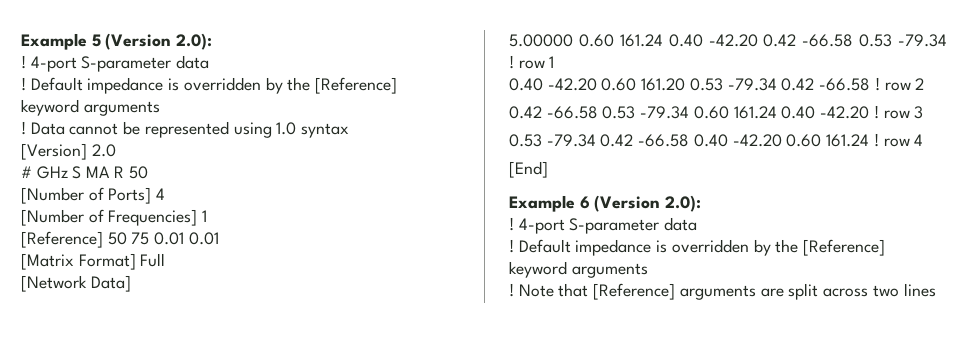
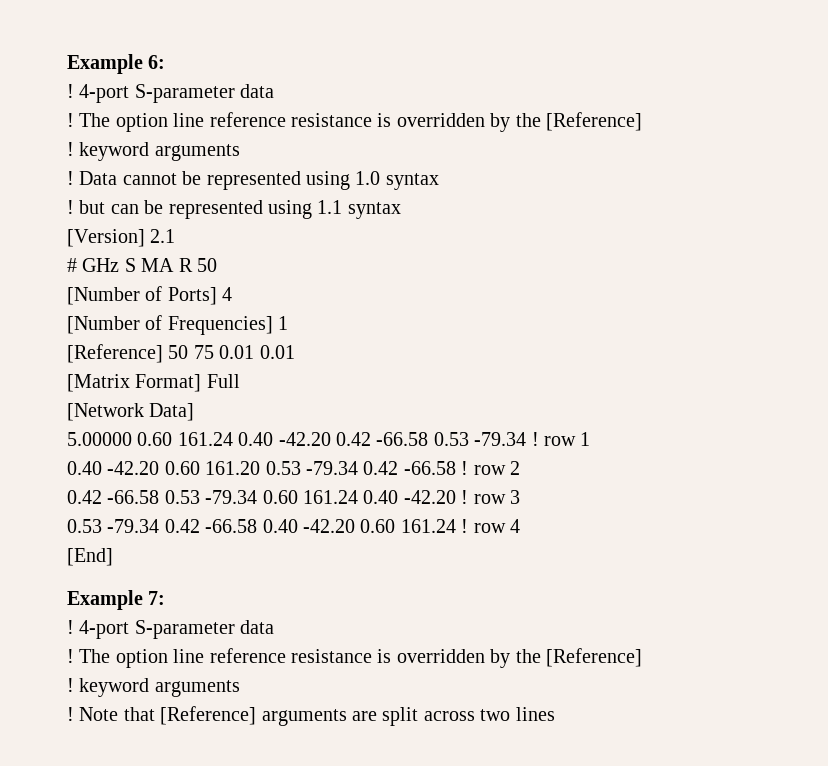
[21,33,213,50] [21,55,210,72] [21,77,398,94] Example 5 (Version 2.0): // ! 4-port S-parameter data // ! Default impedance is overridden by the [Reference] -> [67,54,166,74] [67,84,275,103] [67,112,642,132] [67,142,74,156] Example 6: // ! 4-port S-parameter data // ! The option line reference resistance is overridden by the [Reference] // !
(350, 130) none -> [67,200,401,219] // ! but can be represented using 1.1 syntax
[91,144,116,157] 2.0 -> [150,229,176,243] 2.1
[579,195,702,212] [509,217,698,234] [509,239,886,256] 6 (Version 2.0): // ! 4-port S-parameter data // ! Default impedance is overridden by the [Reference] -> [148,591,166,605] [67,620,275,639] [67,648,642,668] [67,678,74,692] 7: // ! 4-port S-parameter data // ! The option line reference resistance is overridden by the [Reference] // !

